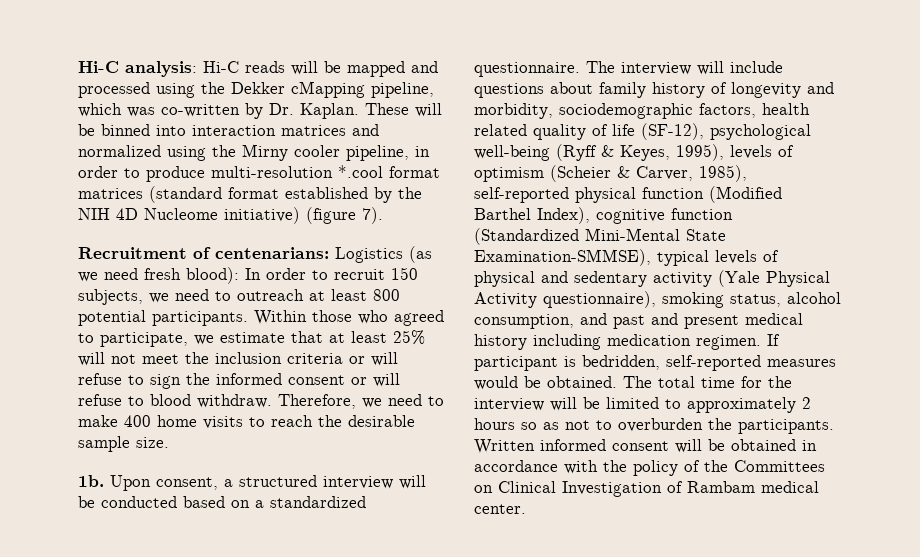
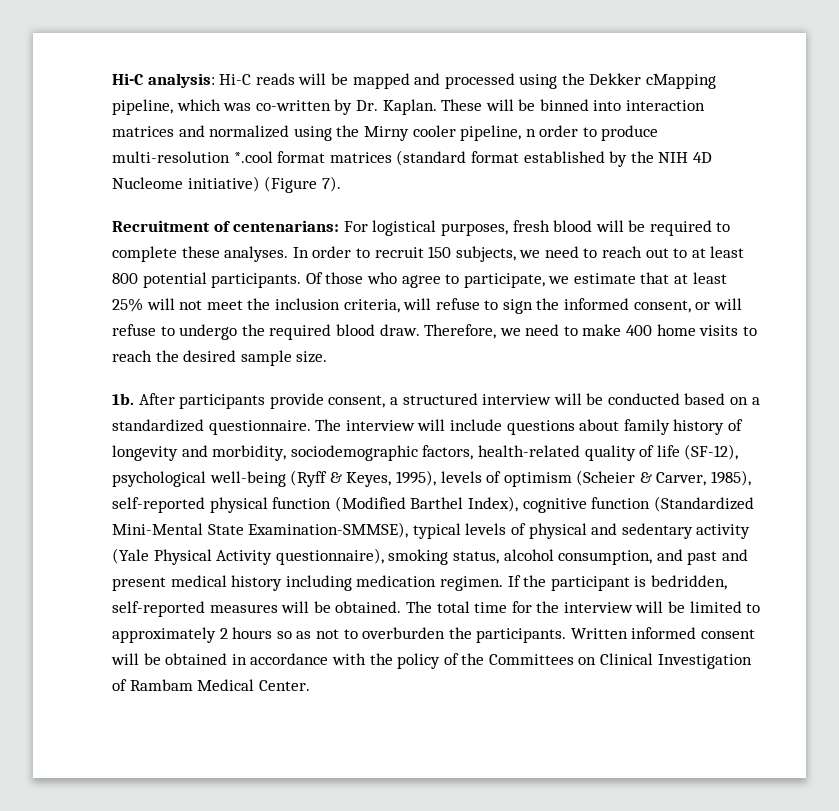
[415,146,430,157] in -> [525,129,536,137] n
[306,207,356,224] (figure -> [264,176,318,193] (Figure
[335,246,432,263] [78,267,239,284] Logistics (as we need fresh blood): -> [343,220,731,236] [112,246,289,262] For logistical purposes, fresh blood will be required to complete these analyses.
[237,289,304,301] outreach -> [602,246,688,258] reach out to
[254,310,307,325] Within -> [305,272,323,284] Of
[394,310,444,326] agreed -> [401,275,441,288] agree
[287,353,365,364] criteria or -> [343,299,400,313] criteria,
[288,373,400,387] [78,394,272,408] consent or will refuse to blood withdraw. -> [633,298,742,313] [112,324,420,340] consent, or will refuse to undergo the required blood draw.
[348,415,415,427] desirable -> [183,350,237,362] desired
[110,475,151,491] Upon -> [138,393,324,409] After participants provide
[762,103,810,115] [474,124,527,136] health related -> [477,445,580,457] health-related
(780, 340) none -> [523,575,547,587] the
[474,376,518,390] would -> [281,601,310,613] will
[761,481,819,493] [474,504,526,514] medical center. -> [197,679,310,691] Medical Center.

